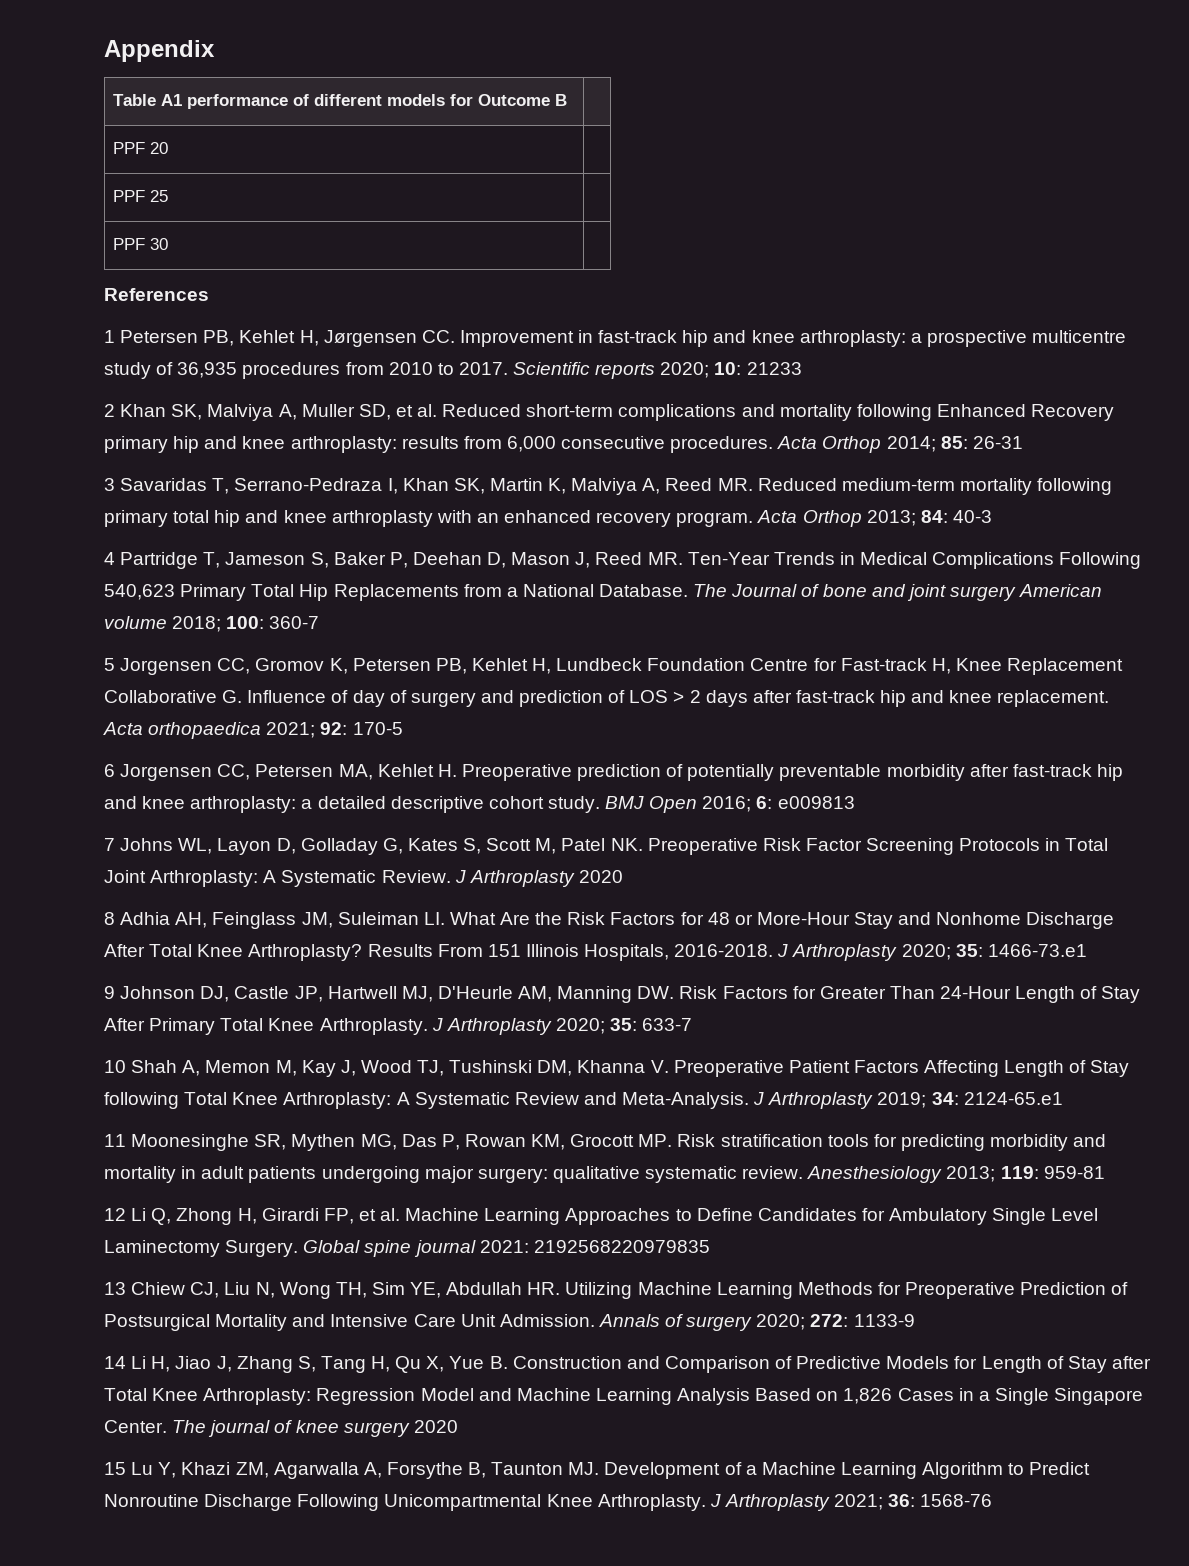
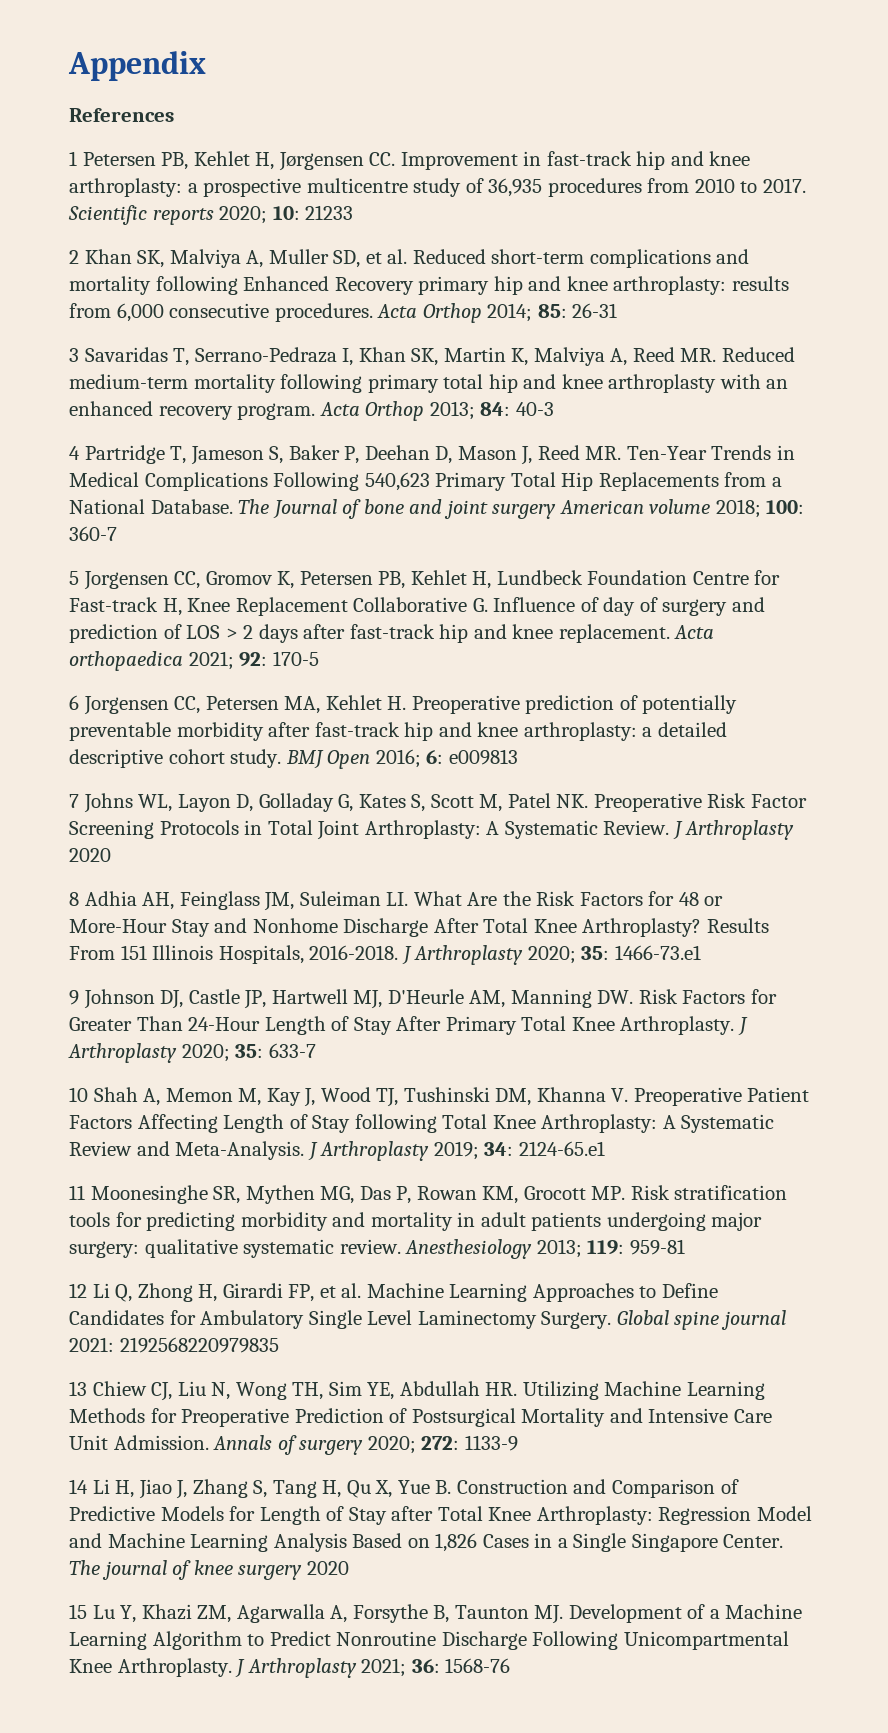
[112,94,567,109] [112,142,168,154] [112,190,168,202] [112,238,168,250] // Table A1 performance of different models for Outcome B | // PPF 20 | // PPF 25 | // PPF 30 | -> (206, 66) none

